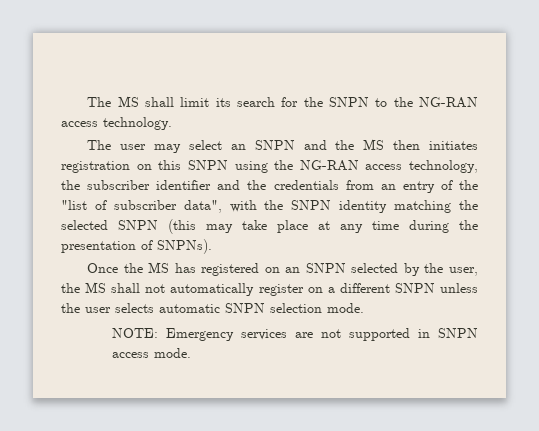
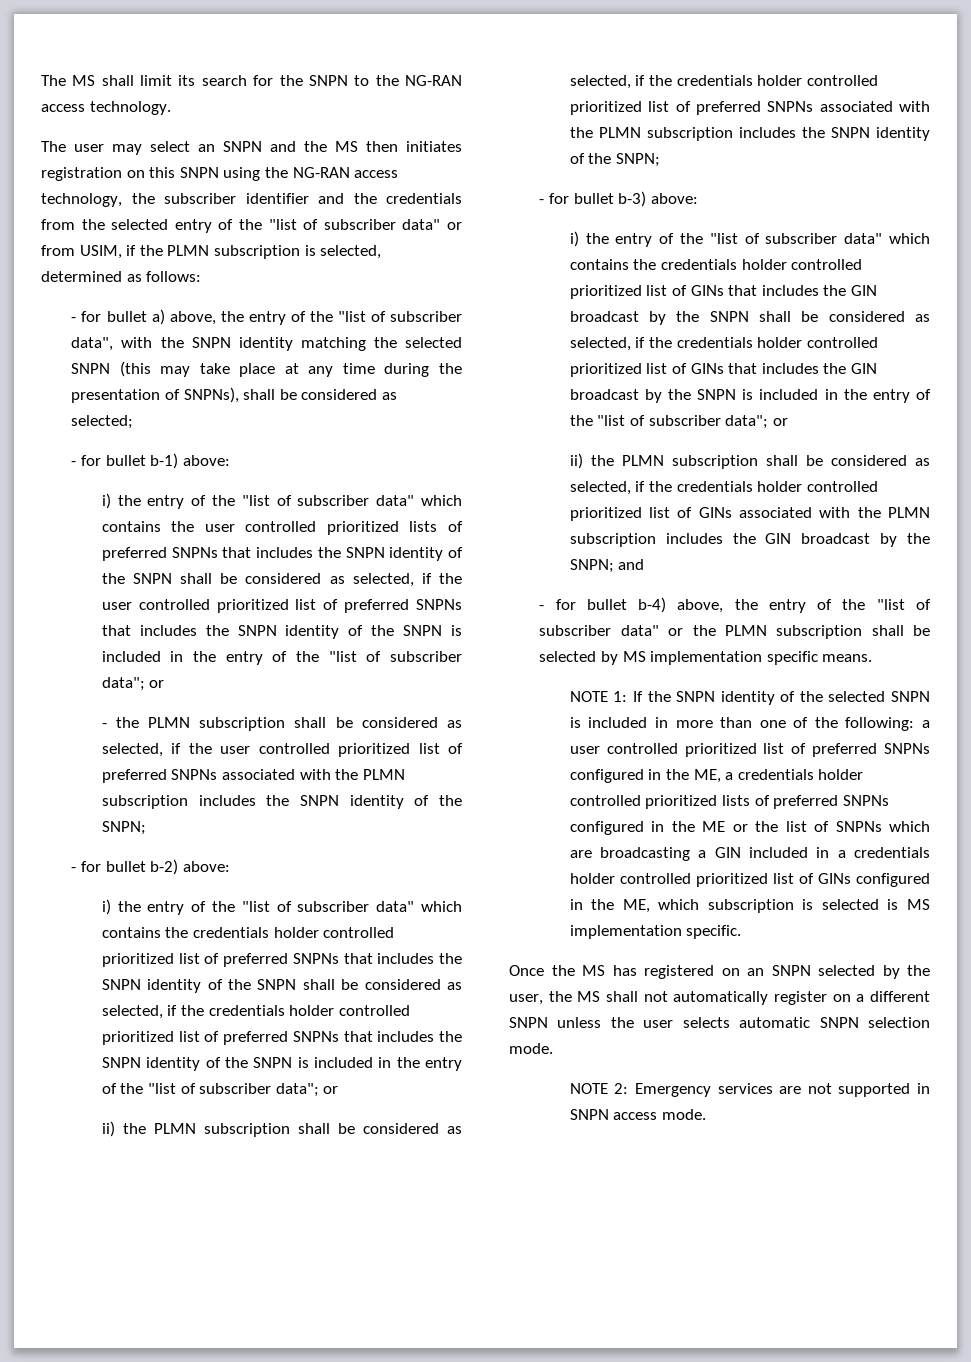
[380,184,396,190] an -> [81,219,463,233] [41,245,382,259] [41,271,202,282] [71,309,244,325] the selected entry of the "list of subscriber data" or from USIM, if the PLMN subscription is selected, determined as follows: // - for bullet a) above, the
[157,239,212,254] SNPNs). -> [183,387,397,403] [71,415,134,429] [71,453,230,469] [101,493,462,509] [101,521,464,535] [101,547,463,561] [101,573,463,587] [101,599,462,613] [101,625,463,639] [101,651,463,665] [101,677,165,691] [101,717,462,731] [101,743,464,757] [101,769,405,783] [101,795,462,809] [101,821,146,835] [71,859,230,875] [101,899,462,915] [101,927,395,938] [101,953,462,967] [101,979,463,993] [101,1005,410,1019] [101,1031,462,1045] [101,1057,463,1071] [101,1083,339,1097] [101,1121,463,1137] [569,75,878,89] [569,101,930,115] [569,127,930,141] [569,153,660,167] [539,191,698,207] [569,231,930,247] [569,259,863,270] [569,285,877,299] [569,311,930,325] [569,337,878,351] [569,363,877,377] [569,389,931,403] [569,415,788,429] [569,453,931,469] [569,481,878,495] [569,507,930,521] [569,533,930,547] [569,559,645,573] [539,597,931,613] [539,625,930,639] [539,651,873,665] [569,691,930,705] [569,717,930,731] [569,743,930,757] [569,769,864,783] [569,795,889,809] [569,821,930,835] [569,847,930,861] [569,873,930,887] [569,899,931,913] [569,925,742,939] SNPNs), shall be considered as selected; // - for bullet b-1) above: // i) the entry of the "list of subscriber data" which contains the user controlled prioritized lists of preferred SNPNs that includes the SNPN identity of the SNPN shall be considered as selected, if the user controlled prioritized list of preferred SNPNs that includes the SNPN identity of the SNPN is included in the entry of the "list of subscriber data"; or // - the PLMN subscription shall be considered as selected, if the user controlled prioritized list of preferred SNPNs associated with the PLMN subscription includes the SNPN identity of the SNPN; // - for bullet b-2) above: // i) the entry of the "list of subscriber data" which contains the credentials holder controlled prioritized list of preferred SNPNs that includes the SNPN identity of the SNPN shall be considered as selected, if the credentials holder controlled prioritized list of preferred SNPNs that includes the SNPN identity of the SNPN is included in the entry of the "list of subscriber data"; or // ii) the PLMN subscription shall be considered as selected, if the credentials holder controlled prioritized list of preferred SNPNs associated with the PLMN subscription includes the SNPN identity of the SNPN; // - for bullet b-3) above: // i) the entry of the "list of subscriber data" which contains the credentials holder controlled prioritized list of GINs that includes the GIN broadcast by the SNPN shall be considered as selected, if the credentials holder controlled prioritized list of GINs that includes the GIN broadcast by the SNPN is included in the entry of the "list of subscriber data"; or // ii) the PLMN subscription shall be considered as selected, if the credentials holder controlled prioritized list of GINs associated with the PLMN subscription includes the GIN broadcast by the SNPN; and // - for bullet b-4) above, the entry of the "list of subscriber data" or the PLMN subscription shall be selected by MS implementation specific means. // NOTE 1: If the SNPN identity of the selected SNPN is included in more than one of the following: a user controlled prioritized list of preferred SNPNs configured in the ME, a credentials holder controlled prioritized lists of preferred SNPNs configured in the ME or the list of SNPNs which are broadcasting a GIN included in a credentials holder controlled prioritized list of GINs configured in the ME, which subscription is selected is MS implementation specific.
[111,328,158,338] NOTE: -> [569,1083,629,1094] NOTE 2:

